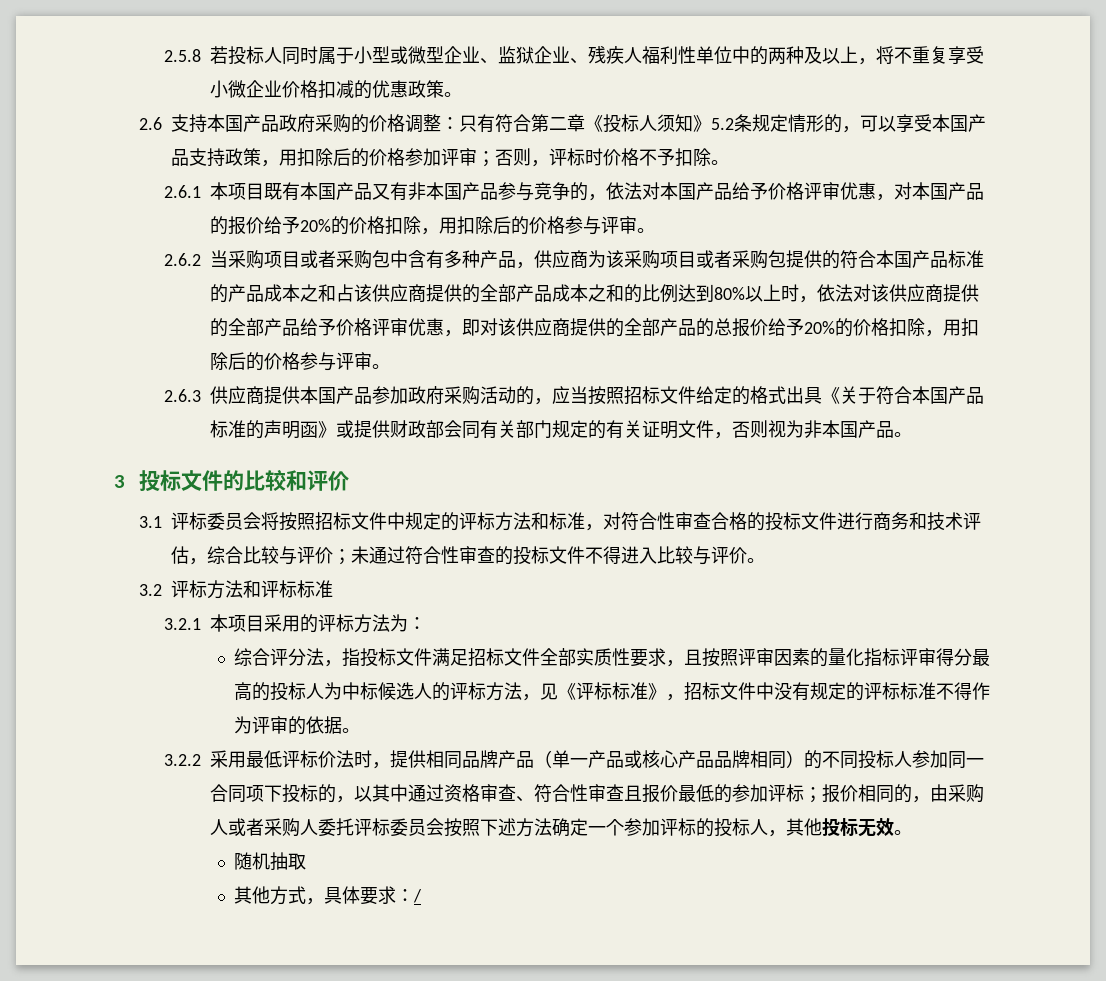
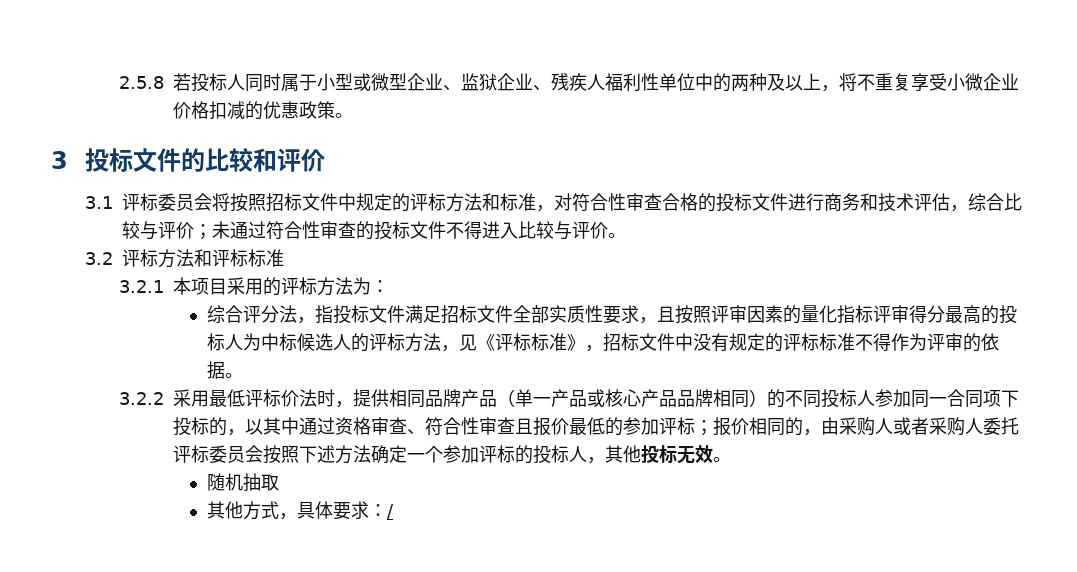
[139,114,987,133] [171,148,730,167] [164,182,985,201] [210,216,656,235] [164,250,985,269] [210,284,980,303] [210,318,980,337] [210,352,391,371] [164,386,985,405] [210,420,913,439] // 2.6支持本国产品政府采购的价格调整：只有符合第二章《投标人须知》5.2条规定情形的，可以享受本国产品支持政策，用扣除后的价格参加评审；否则，评标时价格不予扣除。 // 2.6.1本项目既有本国产品又有非本国产品参与竞争的，依法对本国产品给予价格评审优惠，对本国产品的报价给予20%的价格扣除，用扣除后的价格参与评审。 // 2.6.2当采购项目或者采购包中含有多种产品，供应商为该采购项目或者采购包提供的符合本国产品标准的产品成本之和占该供应商提供的全部产品成本之和的比例达到80%以上时，依法对该供应商提供的全部产品给予价格评审优惠，即对该供应商提供的全部产品的总报价给予20%的价格扣除，用扣除后的价格参与评审。 // 2.6.3供应商提供本国产品参加政府采购活动的，应当按照招标文件给定的格式出具《关于符合本国产品标准的声明函》或提供财政部会同有关部门规定的有关证明文件，否则视为非本国产品。 -> (353, 115) none

